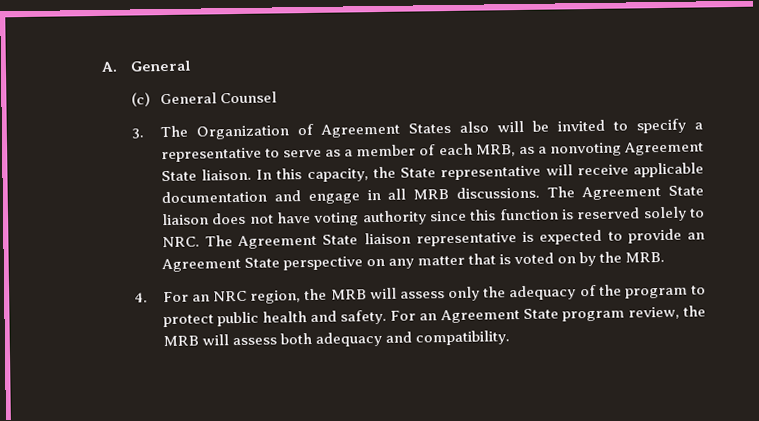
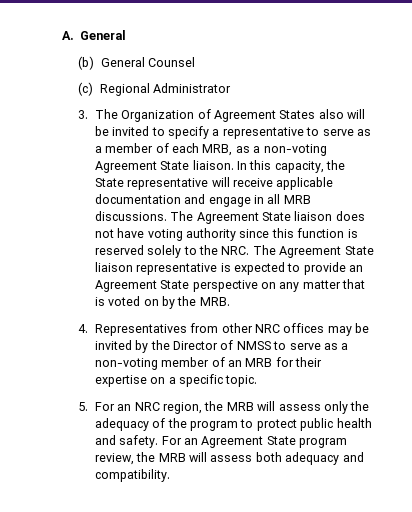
[130,92,151,107] (c) -> [78,56,95,70] (b)
(277, 97) none -> [78,82,231,96] // (c) Regional Administrator
[549,142,622,157] nonvoting -> [263,144,327,156] non-voting
(705, 213) none -> [199,245,219,255] the
(148, 297) none -> [94,323,370,336] [94,340,349,353] [94,357,323,370] [94,374,258,387] [78,402,89,411] Representatives from other NRC offices may be invited by the Director of NMSS to serve as a non-voting member of an MRB for their expertise on a specific topic. // 5.

